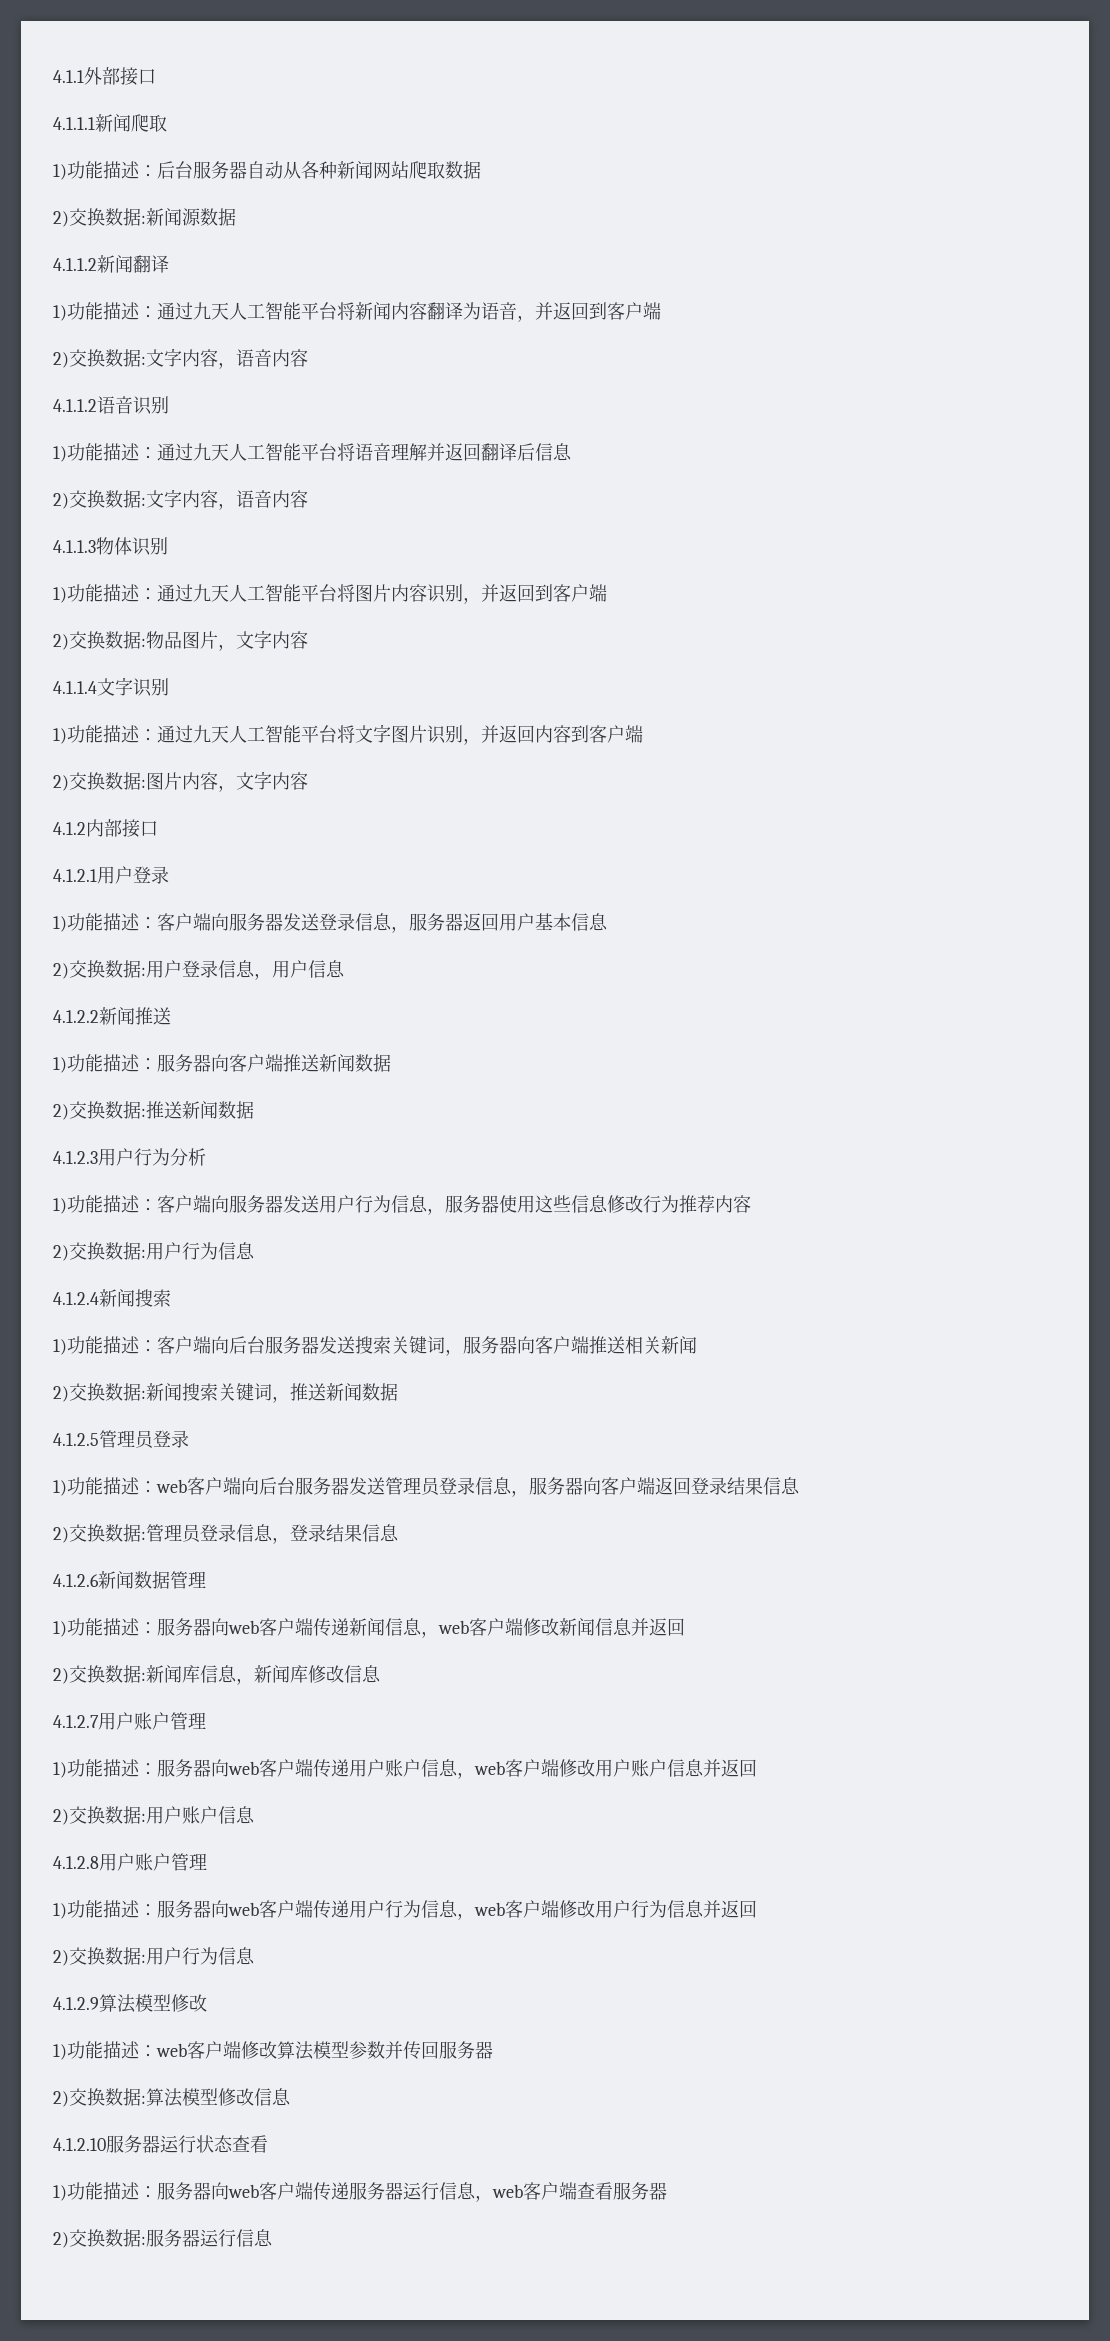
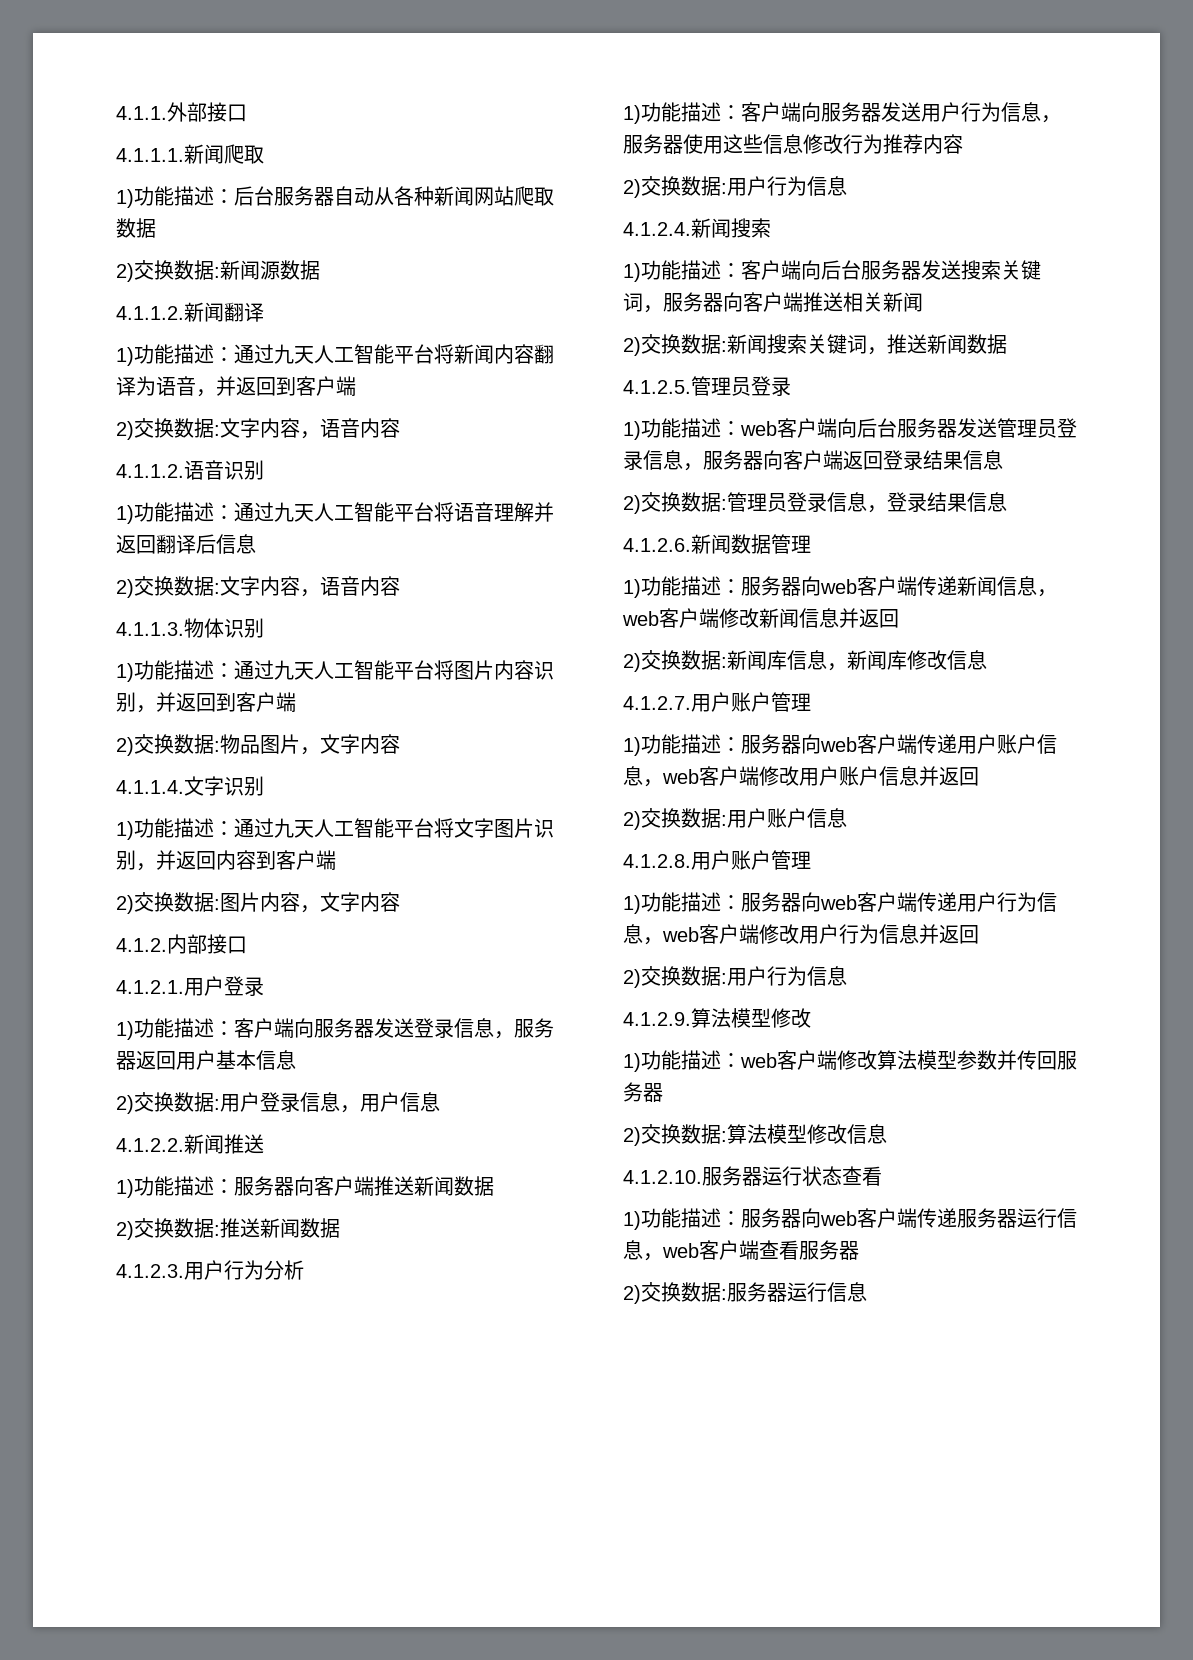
[53,70,84,83] 4.1.1 -> [116,106,167,120] 4.1.1.
[53,117,95,130] 4.1.1.1 -> [116,148,184,162] 4.1.1.1.
[53,258,97,271] 4.1.1.2 -> [116,306,184,320] 4.1.1.2.
[53,399,97,412] 4.1.1.2 -> [116,464,184,478] 4.1.1.2.
[53,540,96,553] 4.1.1.3 -> [116,622,184,636] 4.1.1.3.
[53,681,97,694] 4.1.1.4 -> [116,780,184,794] 4.1.1.4.
[53,822,86,835] 4.1.2 -> [116,938,167,952] 4.1.2.
[53,869,97,882] 4.1.2.1 -> [116,980,184,994] 4.1.2.1.
[53,1010,99,1023] 4.1.2.2 -> [116,1138,184,1152] 4.1.2.2.
[53,1151,98,1164] 4.1.2.3 -> [116,1264,184,1278] 4.1.2.3.
[53,1292,99,1305] 4.1.2.4 -> [623,222,691,236] 4.1.2.4.
[53,1433,99,1446] 4.1.2.5 -> [623,380,691,394] 4.1.2.5.
[53,1574,99,1587] 4.1.2.6 -> [623,538,691,552] 4.1.2.6.
[53,1715,99,1728] 4.1.2.7 -> [623,696,691,710] 4.1.2.7.
[53,1856,99,1869] 4.1.2.8 -> [623,854,691,868] 4.1.2.8.
[53,1997,99,2010] 4.1.2.9 -> [623,1012,691,1026] 4.1.2.9.
[53,2138,106,2151] 4.1.2.10 -> [623,1170,702,1184] 4.1.2.10.

